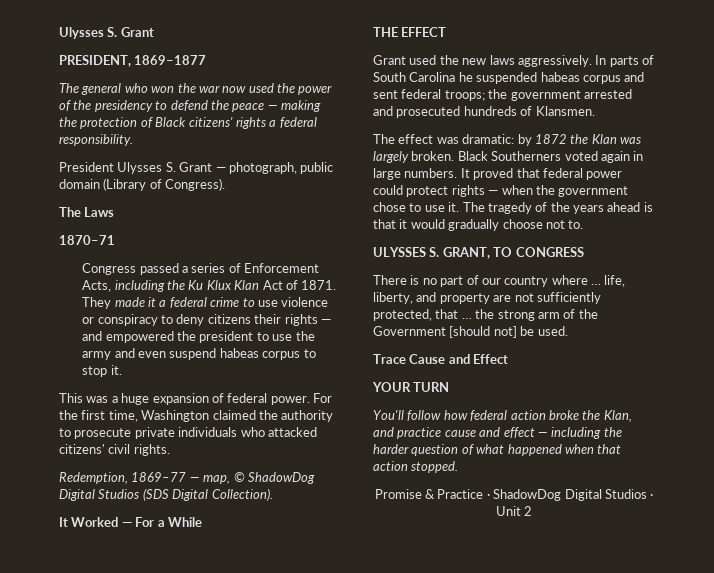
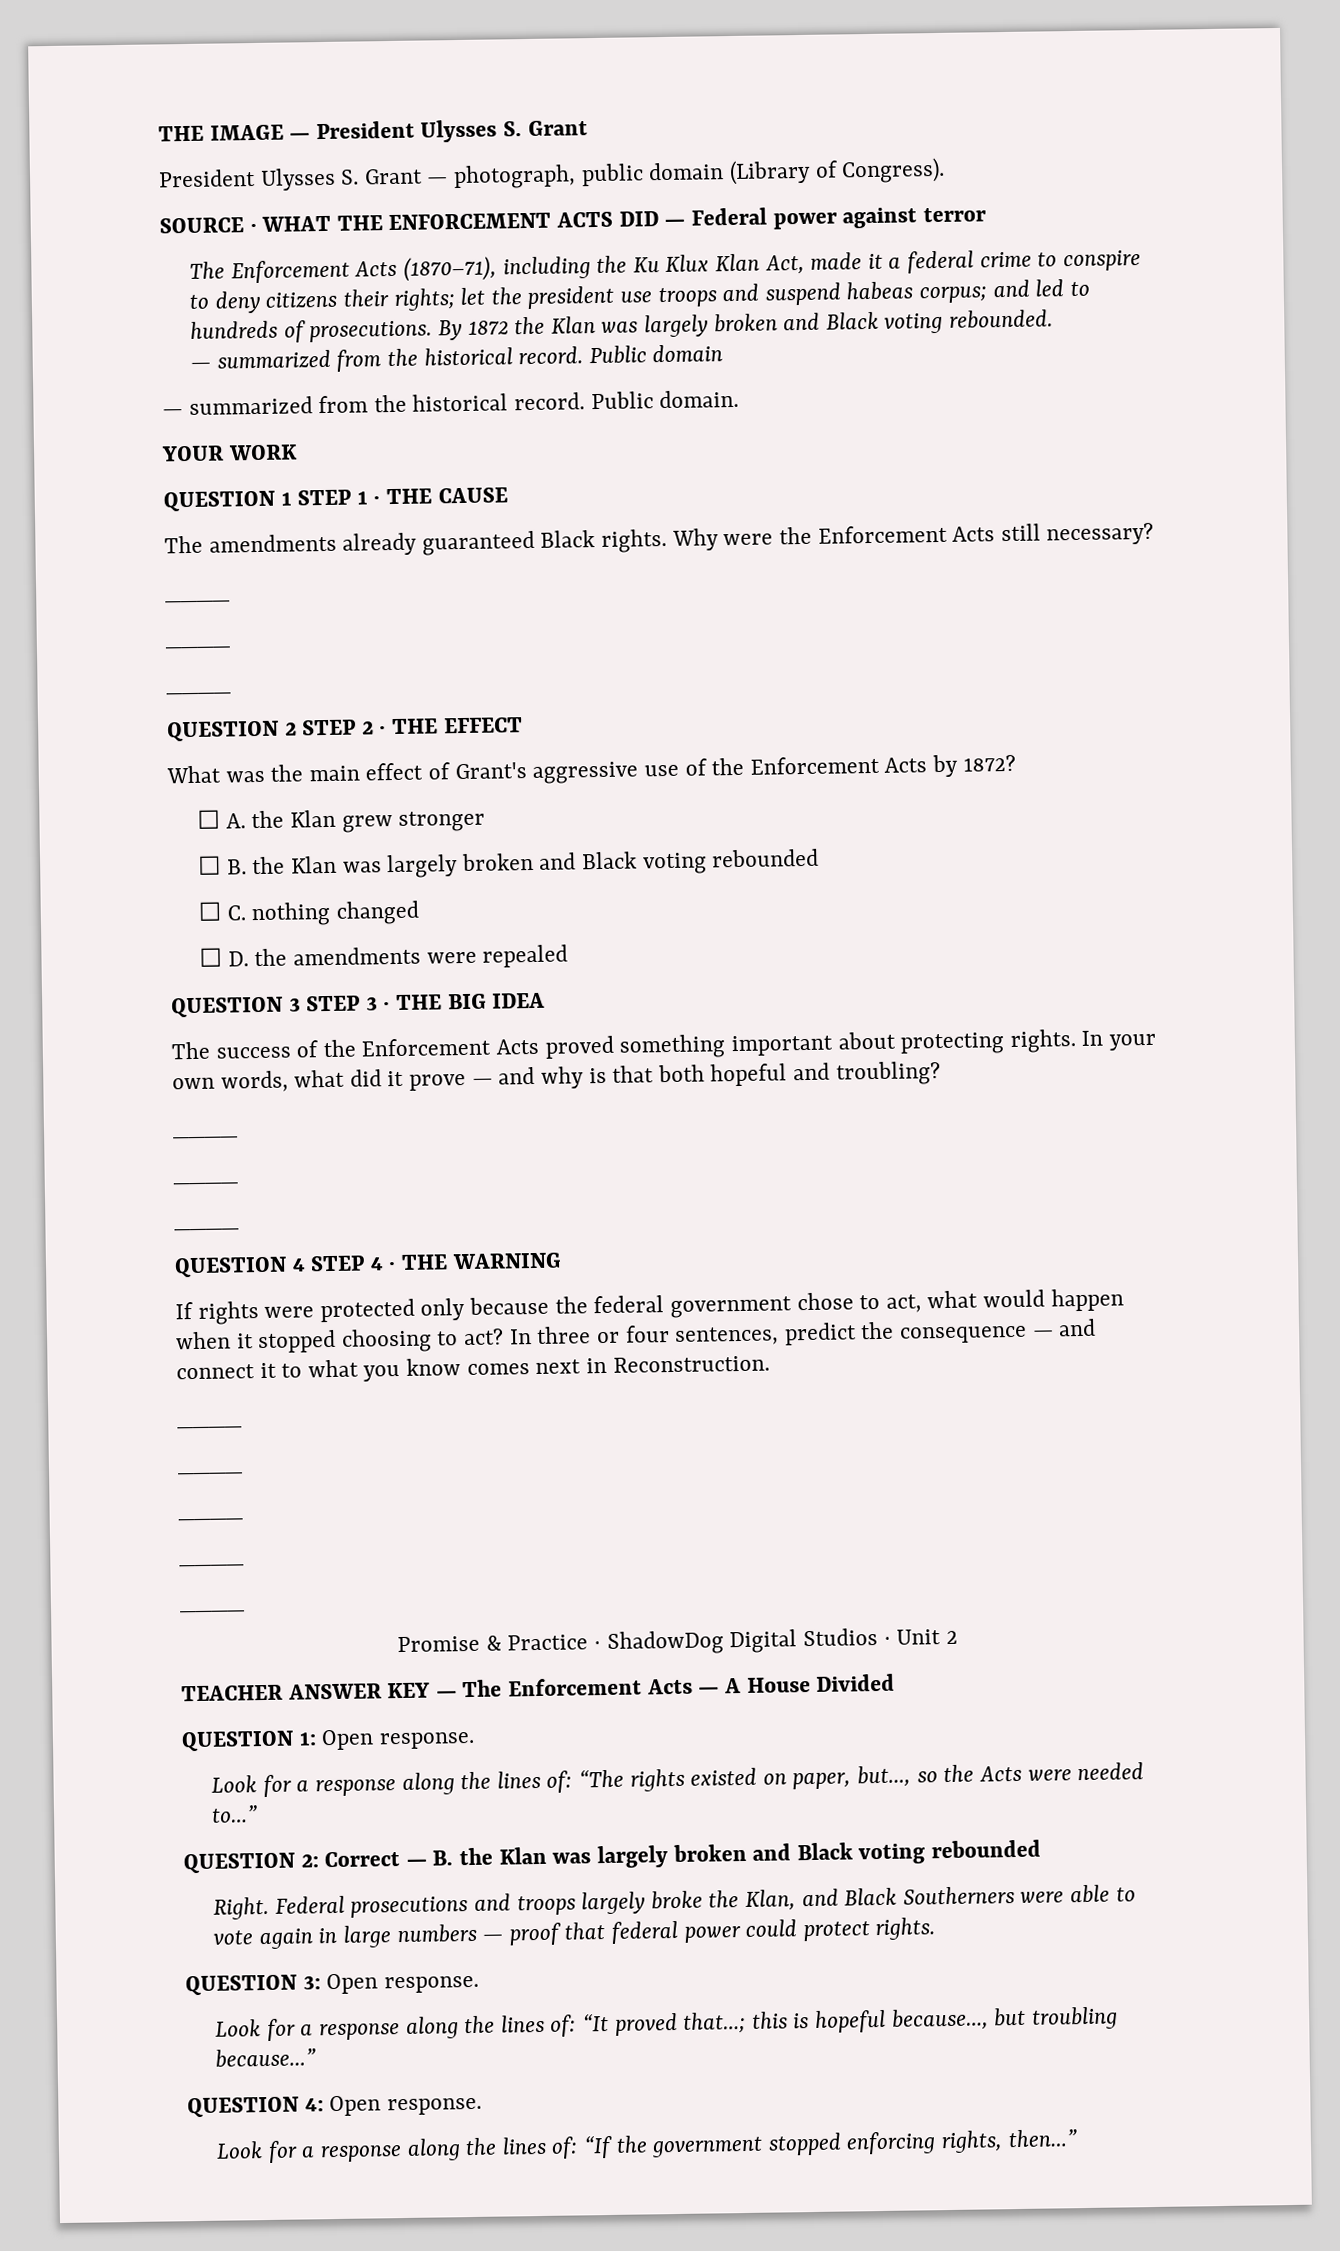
[59,27,154,39] [59,55,207,67] [59,83,333,95] [59,100,321,112] [59,117,317,129] [59,134,133,146] Ulysses S. Grant // PRESIDENT, 1869–1877 // The general who won the war now used the power of the presidency to defend the peace — making the protection of Black citizens' rights a federal responsibility. -> [158,119,588,143] THE IMAGE — President Ulysses S. Grant
[59,207,115,217] [59,235,115,245] [82,263,320,275] [82,280,112,292] The Laws // 1870–71 // Congress passed a series of Enforcement Acts, -> [159,207,986,234] [189,256,497,284] SOURCE · WHAT THE ENFORCEMENT ACTS DID — Federal power against terror // The Enforcement Acts (1870–71),
[262,280,337,290] [82,297,112,309] Act of 1871. They -> [764,254,805,275] Act,
[257,297,329,307] [82,314,331,326] [82,331,315,343] [82,348,316,360] [82,365,122,377] [59,393,332,405] [59,410,334,422] [59,427,317,439] [59,444,170,456] [59,472,315,484] [59,488,273,501] [59,517,202,527] [373,27,447,37] [373,55,654,67] [373,72,645,84] [373,89,632,101] [373,106,595,118] [373,134,532,146] use violence or conspiracy to deny citizens their rights — and empowered the president to use the army and even suspend habeas corpus to stop it. // This was a huge expansion of federal power. For the first time, Washington claimed the authority to prosecute private individuals who attacked citizens' civil rights. // Redemption, 1869–77 — map, © ShadowDog Digital Studios (SDS Digital Collection). // It Worked — For a While // THE EFFECT // Grant used the new laws aggressively. In parts of South Carolina he suspended habeas corpus and sent federal troops; the government arrested and prosecuted hundreds of Klansmen. // The effect was dramatic: by -> [1062,250,1141,272] [189,279,1090,314] [190,319,462,343] conspire to deny citizens their rights; let the president use troops and suspend habeas corpus; and led to hundreds of prosecutions. By
[411,151,644,163] [373,168,623,180] [373,185,629,197] [373,202,653,214] [373,219,584,231] [373,247,584,259] [373,275,626,287] [373,292,601,304] [373,309,598,321] [373,326,568,338] [373,354,509,364] [372,382,450,392] [373,410,632,422] [373,427,622,439] [373,444,622,456] [373,461,459,473] broken. Black Southerners voted again in large numbers. It proved that federal power could protect rights — when the government chose to use it. The tragedy of the years ahead is that it would gradually choose not to. // ULYSSES S. GRANT, TO CONGRESS // There is no part of our country where … life, liberty, and property are not sufficiently protected, that … the strong arm of the Government [should not] be used. // Trace Cause and Effect // YOUR TURN // You'll follow how federal action broke the Klan, and practice cause and effect — including the harder question of what happened when that action stopped. -> [713,309,1054,334] [190,344,724,372] [162,389,740,416] [161,444,298,462] [163,487,508,512] [164,522,1155,556] [165,598,230,604] [165,644,230,650] [166,690,231,696] [167,717,523,742] [166,754,1016,784] [197,809,486,833] [197,848,820,879] [198,900,420,927] [199,944,569,968] [171,992,546,1018] [171,1029,1156,1060] [172,1061,941,1093] [173,1134,238,1140] [173,1180,238,1186] [174,1226,239,1232] [174,1252,562,1278] [175,1288,1124,1325] [175,1318,1097,1354] [176,1355,770,1382] [177,1424,242,1430] [178,1470,243,1476] [178,1516,243,1522] [179,1562,244,1568] [180,1608,245,1614] broken and Black voting rebounded. // — summarized from the historical record. Public domain // — summarized from the historical record. Public domain. // YOUR WORK // QUESTION 1 STEP 1 · THE CAUSE // The amendments already guaranteed Black rights. Why were the Enforcement Acts still necessary? // ____ // ____ // ____ // QUESTION 2 STEP 2 · THE EFFECT // What was the main effect of Grant's aggressive use of the Enforcement Acts by 1872? // ☐ A. the Klan grew stronger // ☐ B. the Klan was largely broken and Black voting rebounded // ☐ C. nothing changed // ☐ D. the amendments were repealed // QUESTION 3 STEP 3 · THE BIG IDEA // The success of the Enforcement Acts proved something important about protecting rights. In your own words, what did it prove — and why is that both hopeful and troubling? // ____ // ____ // ____ // QUESTION 4 STEP 4 · THE WARNING // If rights were protected only because the federal government chose to act, what would happen when it stopped choosing to act? In three or four sentences, predict the consequence — and connect it to what you know comes next in Reconstruction. // ____ // ____ // ____ // ____ // ____
(533, 511) none -> [181,1673,896,1702] [181,1729,475,1752] [211,1762,1145,1798] [211,1805,259,1823] [183,1839,1041,1874] [213,1884,1136,1920] [213,1917,936,1950] [185,1973,479,1996] [215,2006,1118,2042] [215,2048,317,2068] [187,2095,482,2118] [216,2129,1078,2164] // TEACHER ANSWER KEY — The Enforcement Acts — A House Divided // QUESTION 1: Open response. // Look for a response along the lines of: “The rights existed on paper, but…, so the Acts were needed to…” // QUESTION 2: Correct — B. the Klan was largely broken and Black voting rebounded // Right. Federal prosecutions and troops largely broke the Klan, and Black Southerners were able to vote again in large numbers — proof that federal power could protect rights. // QUESTION 3: Open response. // Look for a response along the lines of: “It proved that…; this is hopeful because…, but troubling because…” // QUESTION 4: Open response. // Look for a response along the lines of: “If the government stopped enforcing rights, then…”

